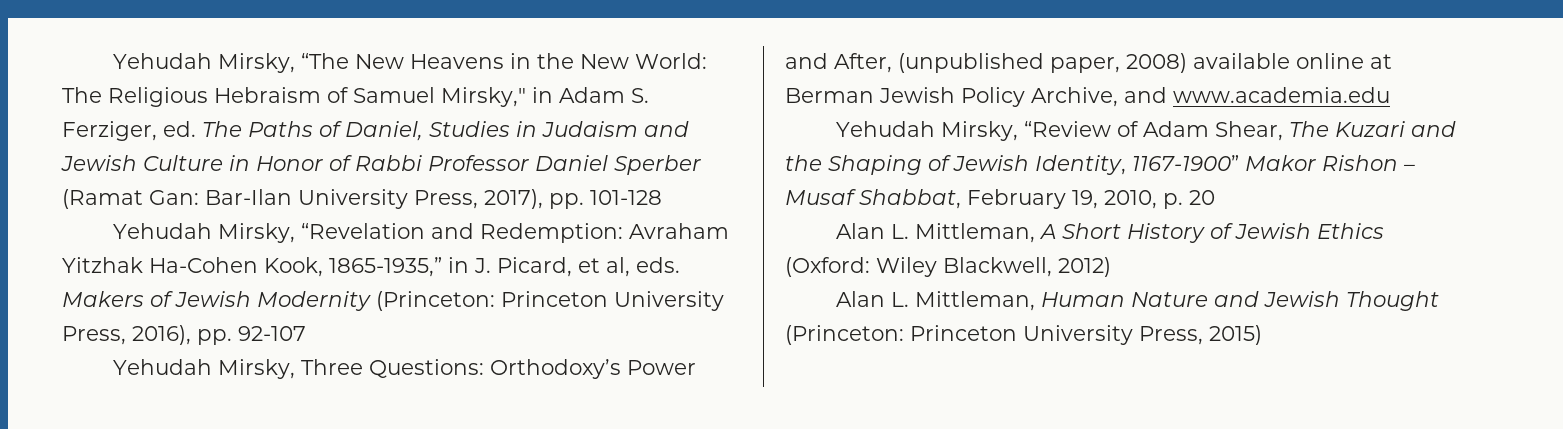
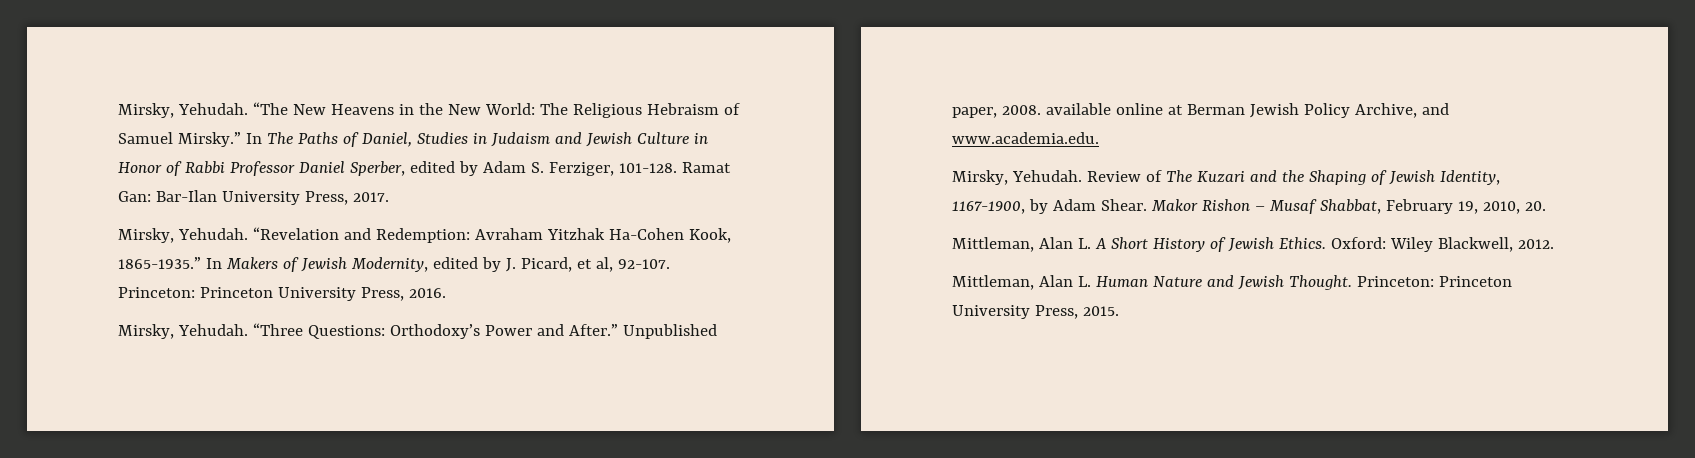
[113,53,296,73] Yehudah Mirsky, -> [118,103,248,118] Mirsky, Yehudah.
[441,87,649,107] [62,121,196,141] Mirsky," in Adam S. Ferziger, ed. -> [177,132,262,147] Mirsky.” In
[614,155,701,175] [62,189,662,209] [113,223,296,243] Sperber (Ramat Gan: Bar-Ilan University Press, 2017), pp. 101-128 // Yehudah Mirsky, -> [349,161,731,176] [118,190,389,205] [118,228,248,243] Sperber, edited by Adam S. Ferziger, 101-128. Ramat Gan: Bar-Ilan University Press, 2017. // Mirsky, Yehudah.
[329,257,680,277] [62,291,724,311] [62,325,306,345] [113,359,697,379] [785,53,1187,73] 1865-1935,” in J. Picard, et al, eds. Makers of Jewish Modernity (Princeton: Princeton University Press, 2016), pp. 92-107 // Yehudah Mirsky, Three Questions: Orthodoxy’s Power and After, (unpublished paper, 2008) -> [118,257,670,272] [118,287,446,301] [118,323,717,339] [952,105,1041,118] 1865-1935.” In Makers of Jewish Modernity, edited by J. Picard, et al, 92-107. Princeton: Princeton University Press, 2016. // Mirsky, Yehudah. “Three Questions: Orthodoxy’s Power and After.” Unpublished paper, 2008.
[1173,87,1390,103] [836,121,1284,141] www.academia.edu // Yehudah Mirsky, “Review of Adam Shear, -> [952,132,1099,144] [952,170,1162,185] www.academia.edu. // Mirsky, Yehudah. Review of
[1132,155,1239,171] 1167-1900” -> [952,199,1147,214] 1167-1900, by Adam Shear.
[1163,190,1215,209] [836,223,1036,243] p. 20 // Alan L. Mittleman, -> [1524,201,1546,211] [952,237,1091,252] 20. // Mittleman, Alan L.
[1317,223,1385,239] [785,257,1111,277] [836,291,1036,311] Ethics (Oxford: Wiley Blackwell, 2012) // Alan L. Mittleman, -> [1278,237,1554,252] [952,275,1091,290] Ethics. Oxford: Wiley Blackwell, 2012. // Mittleman, Alan L.
[1346,291,1440,311] [785,325,1262,345] Thought (Princeton: Princeton University Press, 2015) -> [1288,275,1512,290] [952,305,1119,319] Thought. Princeton: Princeton University Press, 2015.

